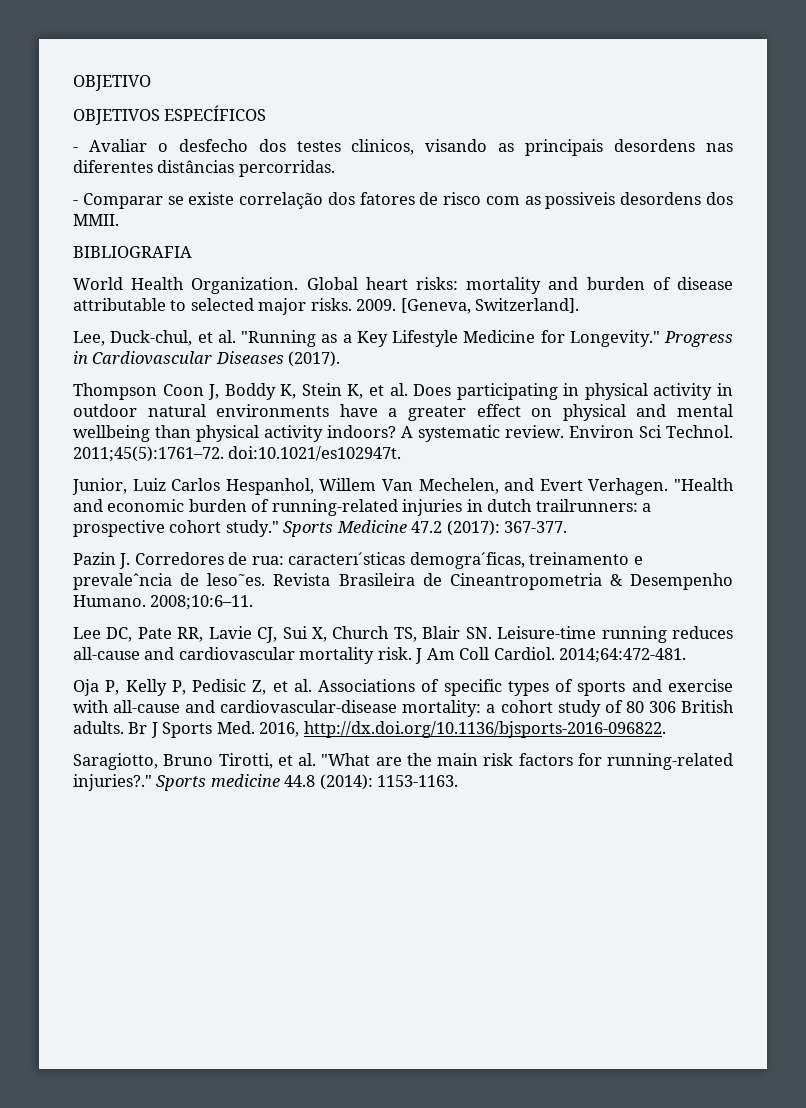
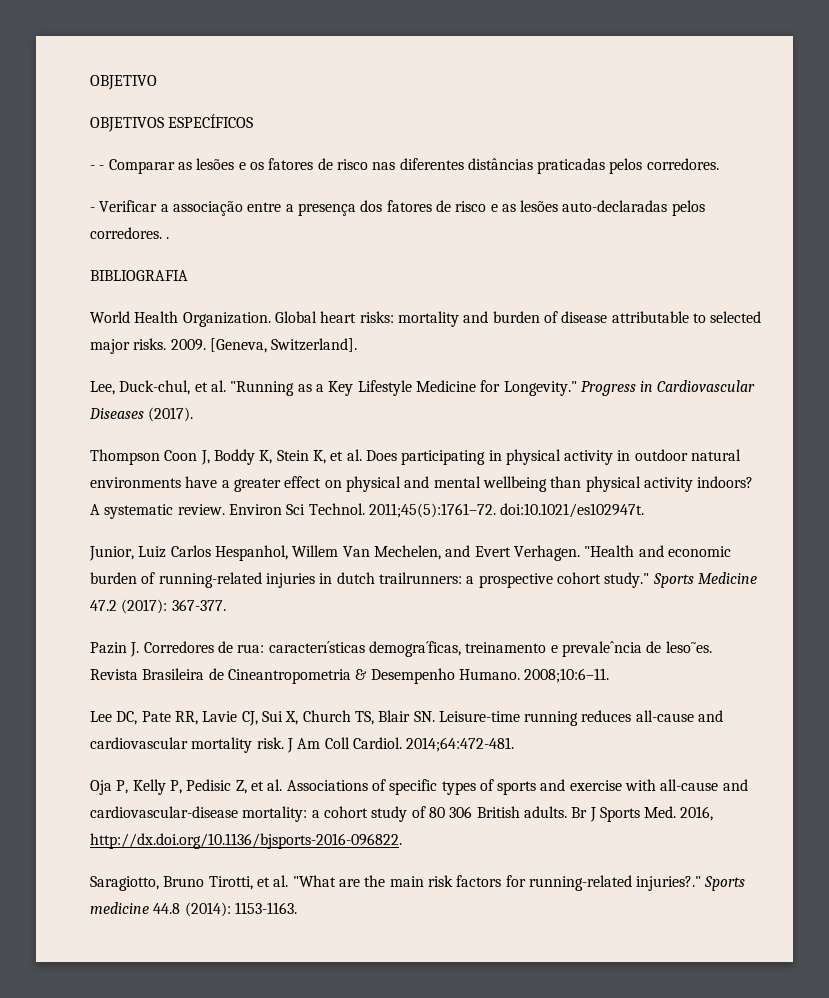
[88,139,733,156] [73,160,335,177] [73,192,733,209] [73,214,119,226] Avaliar o desfecho dos testes clinicos, visando as principais desordens nas diferentes distâncias percorridas. // - Comparar se existe correlação dos fatores de risco com as possiveis desordens dos MMII. -> [99,158,719,174] [90,200,705,216] [90,227,170,239] - Comparar as lesões e os fatores de risco nas diferentes distâncias praticadas pelos corredores. // - Verificar a associação entre a presença dos fatores de risco e as lesões auto-declaradas pelos corredores. .

